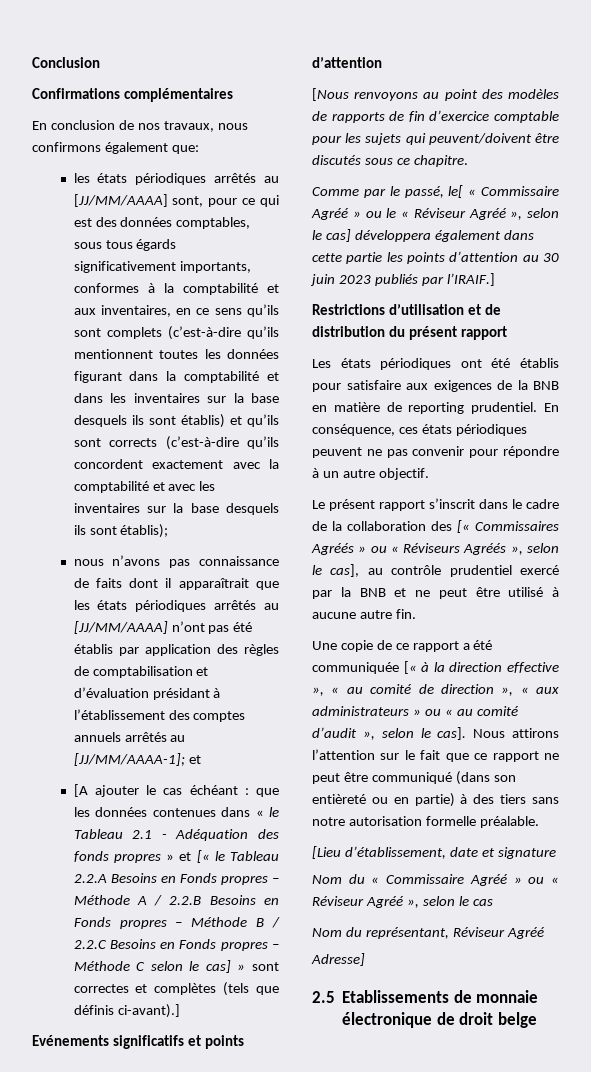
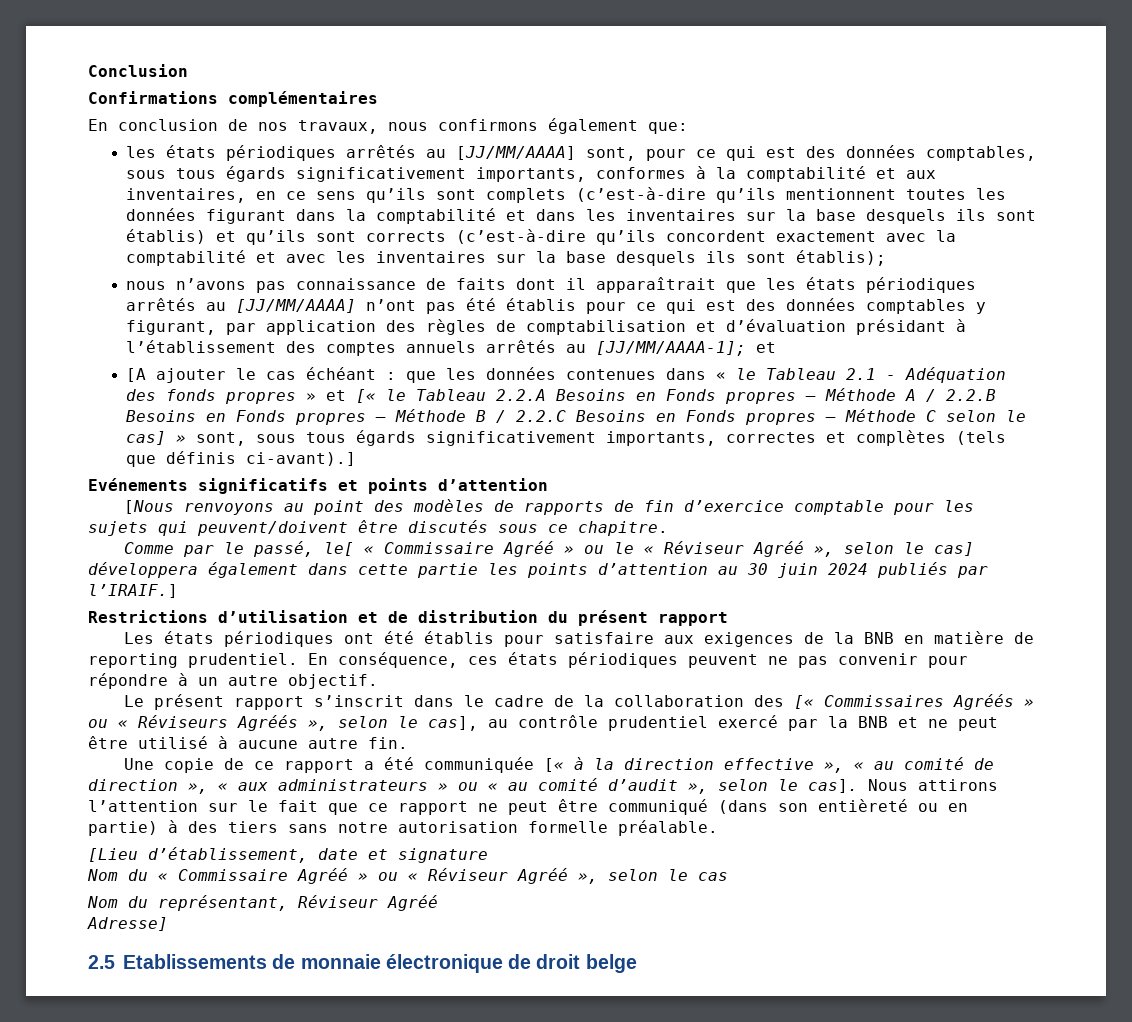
(113, 649) none -> [585,298,986,314] [125,320,216,335] pour ce qui est des données comptables y figurant,
[252,962,279,971] sont -> [195,430,716,446] sont, sous tous égards significativement importants,
[338,275,371,284] 2023 -> [828,563,868,575] 2024

